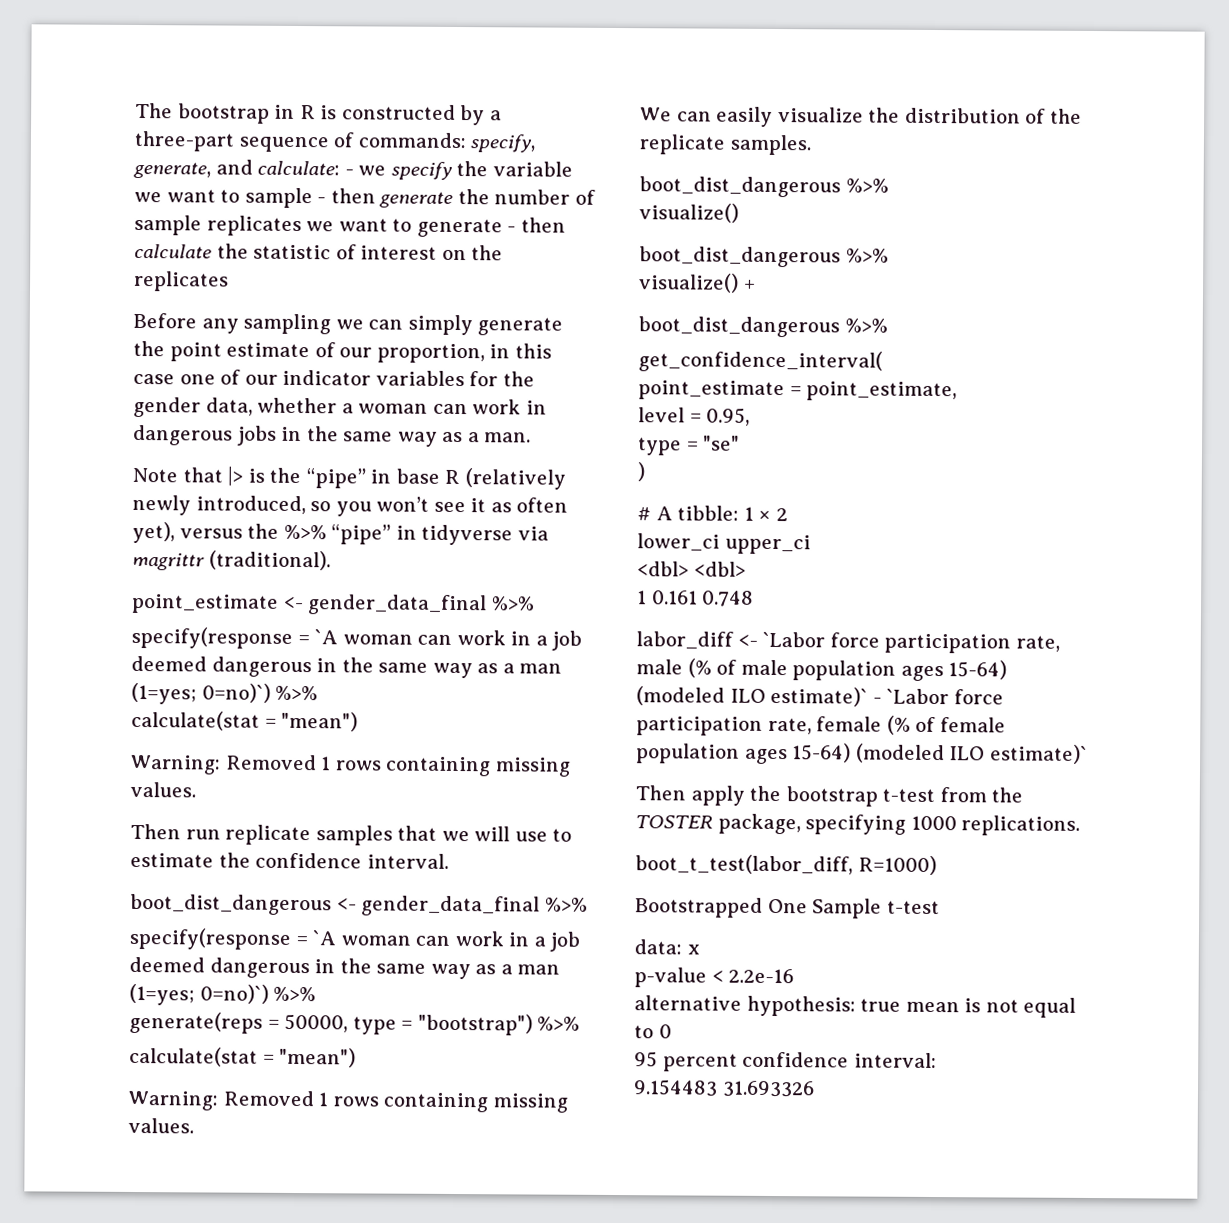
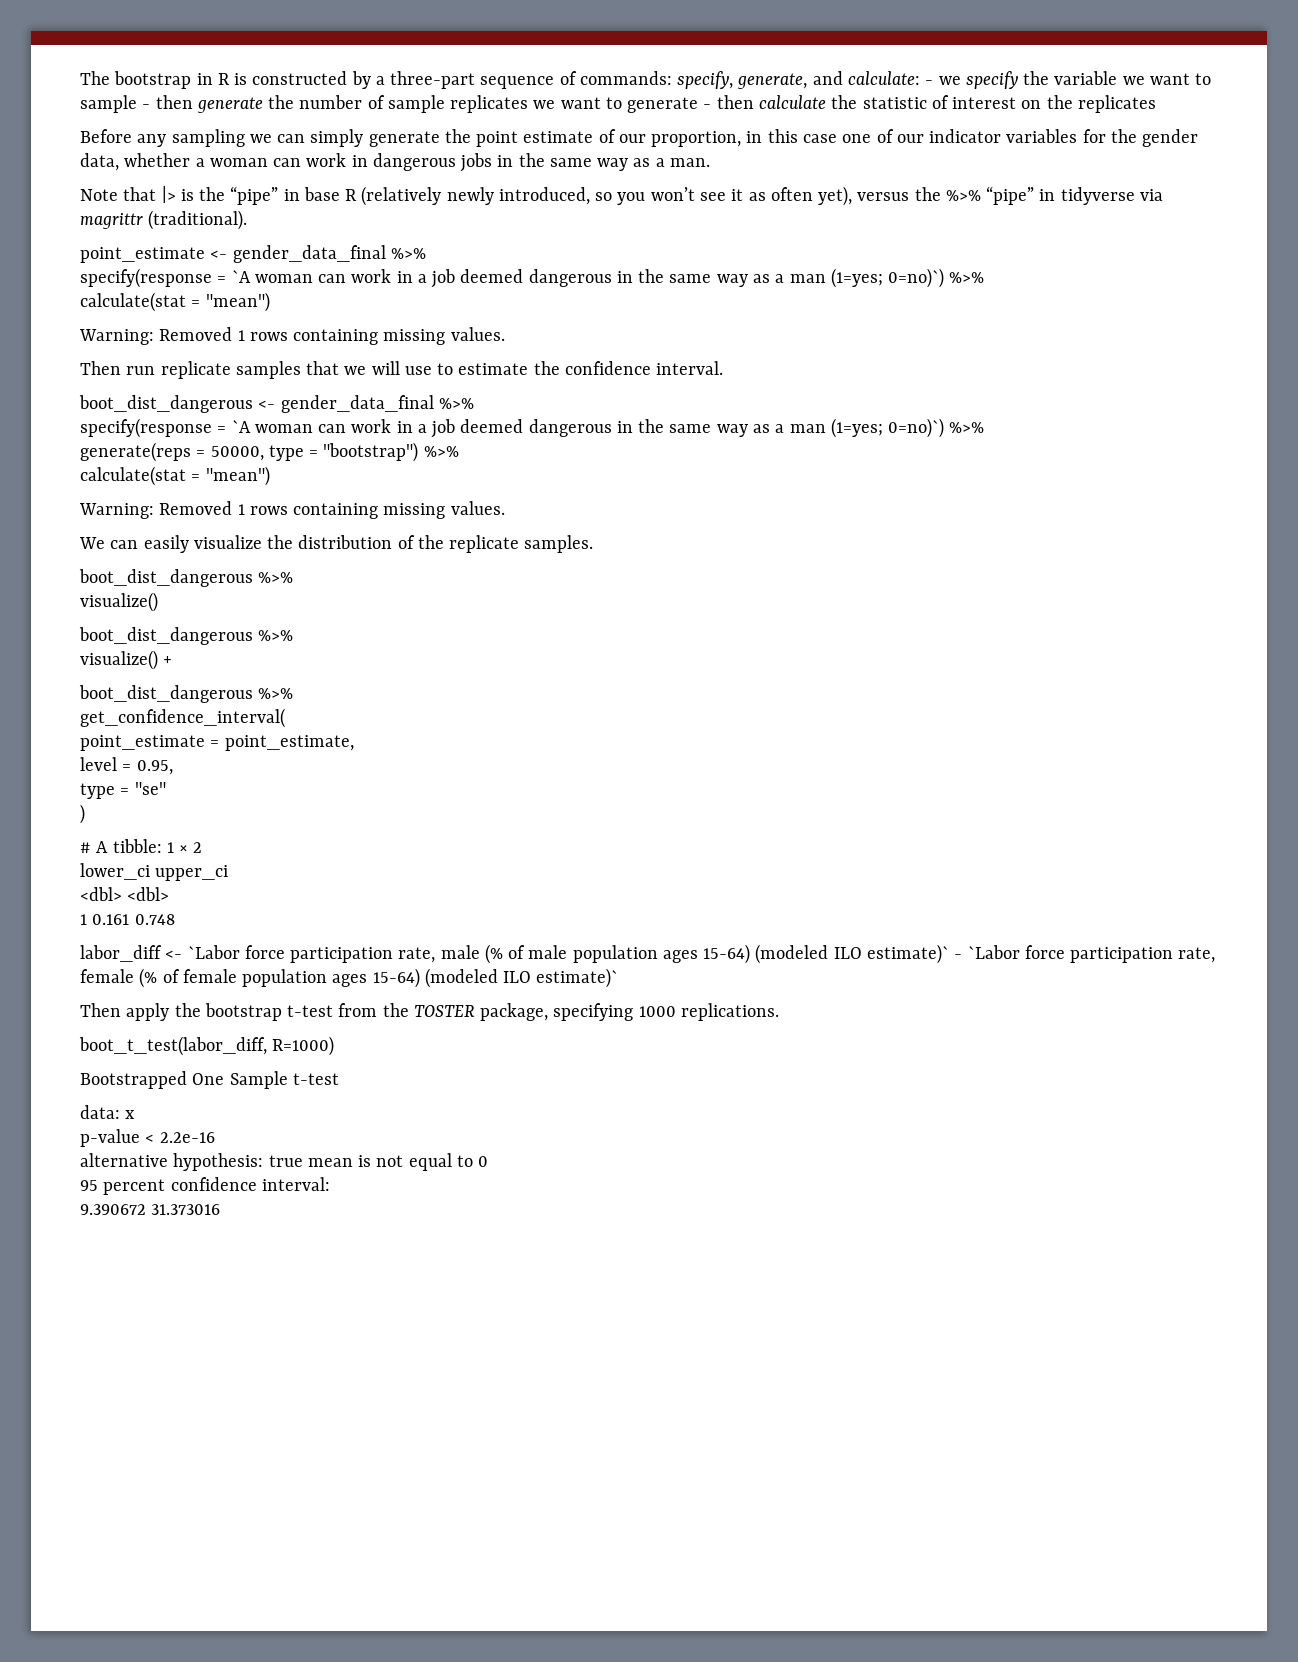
[633,1079,815,1098] 9.154483 31.693326 -> [80,1204,221,1215] 9.390672 31.373016

